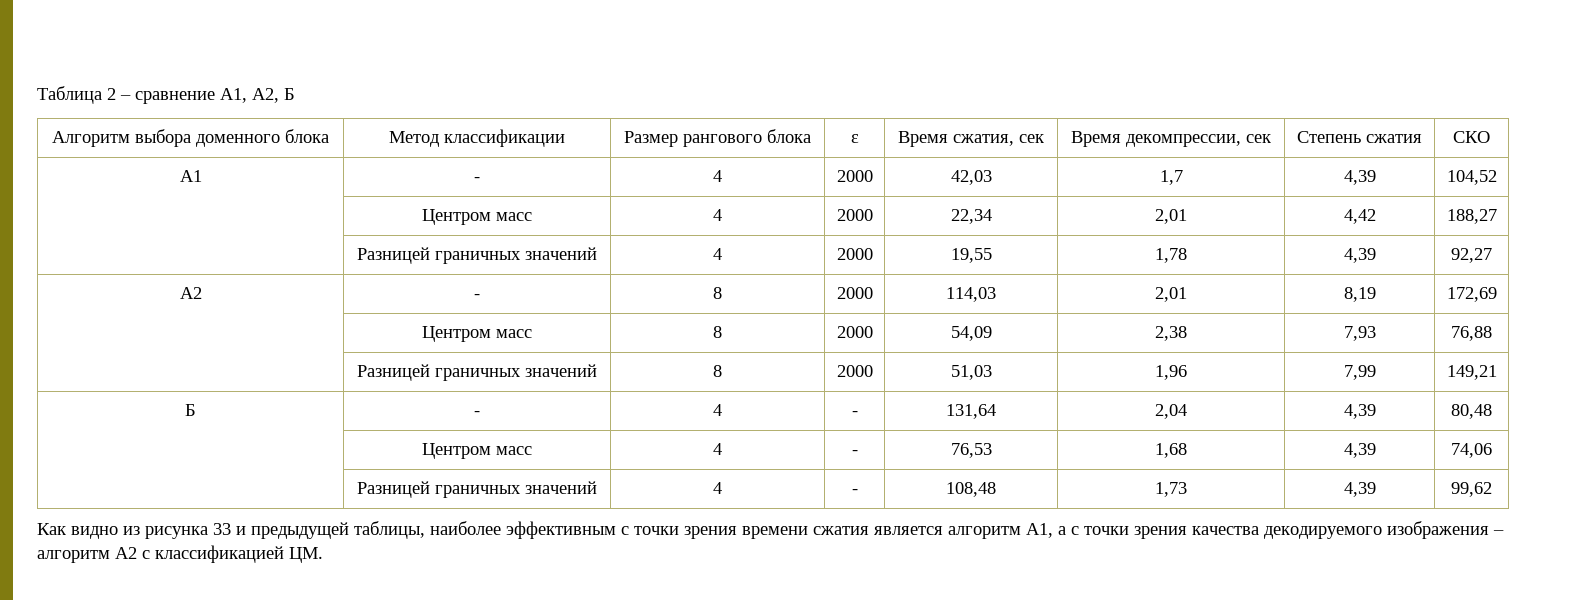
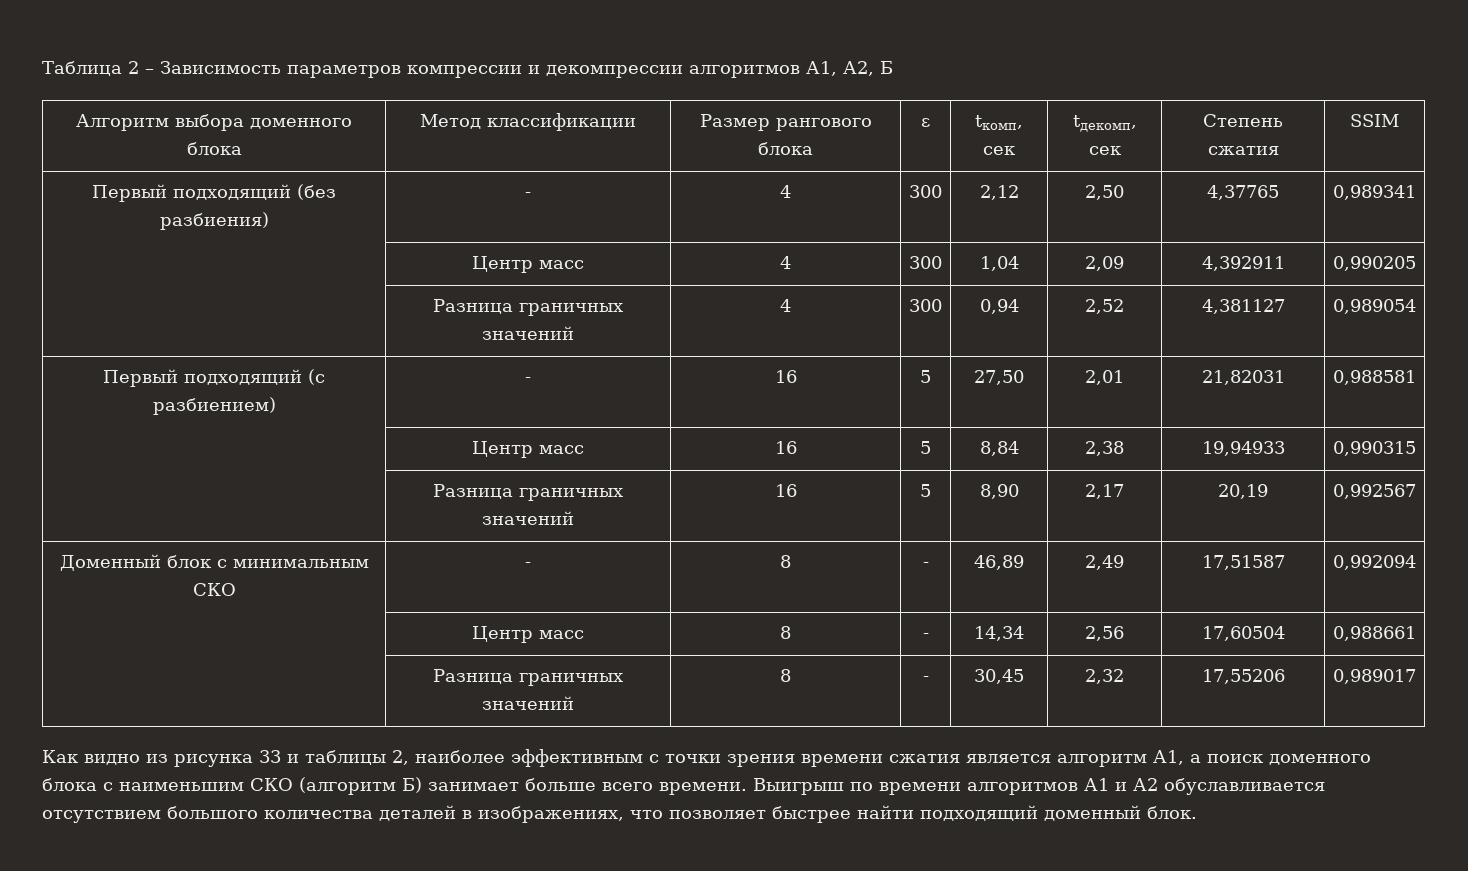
[135,91,215,104] сравнение -> [160,61,800,78] Зависимость параметров компрессии и декомпрессии алгоритмов
[898,131,1044,147] [1071,131,1241,147] Время сжатия, сек | Время декомпрессии, -> [975,115,1023,130] [983,146,1016,155] [1072,115,1137,132] tкомп, сек | tдекомп,
[1453,131,1490,143] [179,170,202,182] [473,177,480,182] [713,170,722,182] [836,170,873,182] [950,170,992,185] [1159,170,1183,185] [1343,170,1376,185] [1446,170,1497,185] [421,209,532,225] [713,209,722,221] [836,209,873,221] [950,209,992,224] [1155,209,1187,224] [1343,209,1376,224] [1446,209,1497,224] [356,247,597,264] [713,248,722,260] [836,248,873,260] [950,248,992,263] [1155,248,1187,263] [1343,248,1376,263] [1451,248,1492,263] [179,287,202,299] [473,294,480,299] [713,287,722,299] [836,287,873,299] [946,287,996,302] [1155,287,1187,302] [1343,287,1376,302] [1446,287,1497,302] [421,326,532,342] [713,326,722,338] [836,326,873,338] [950,326,992,341] [1155,326,1187,341] [1343,326,1376,341] [1451,326,1492,341] [356,364,597,381] [713,365,722,377] [836,365,873,377] [950,365,992,380] [1155,365,1187,380] [1343,365,1376,380] [1446,365,1497,380] [185,404,196,416] [473,411,480,416] [713,404,722,416] [851,411,858,416] [946,404,996,419] [1155,404,1187,419] [1343,404,1376,419] [1451,404,1492,419] [421,443,532,459] [713,443,722,455] [851,450,858,455] [950,443,992,458] [1155,443,1187,458] [1343,443,1376,458] [1451,443,1492,458] [356,481,597,498] [713,482,722,494] [851,489,858,494] [946,482,996,497] [1155,482,1187,497] [1343,482,1376,497] [1451,482,1492,497] СКО // А1 | - | 4 | 2000 | 42,03 | 1,7 | 4,39 | 104,52 // | Центром масс | 4 | 2000 | 22,34 | 2,01 | 4,42 | 188,27 // | Разницей граничных значений | 4 | 2000 | 19,55 | 1,78 | 4,39 | 92,27 // А2 | - | 8 | 2000 | 114,03 | 2,01 | 8,19 | 172,69 // | Центром масс | 8 | 2000 | 54,09 | 2,38 | 7,93 | 76,88 // | Разницей граничных значений | 8 | 2000 | 51,03 | 1,96 | 7,99 | 149,21 // Б | - | 4 | - | 131,64 | 2,04 | 4,39 | 80,48 // | Центром масс | 4 | - | 76,53 | 1,68 | 4,39 | 74,06 // | Разницей граничных значений | 4 | - | 108,48 | 1,73 | 4,39 | 99,62 -> [1350,114,1399,127] [92,184,336,202] [159,212,269,230] [525,192,531,198] [780,185,791,198] [909,185,942,198] [979,185,1019,200] [1085,185,1124,200] [1207,185,1279,200] [1333,185,1416,200] [472,256,584,273] [780,256,791,269] [909,256,942,269] [979,256,1019,271] [1085,256,1124,271] [1201,256,1285,271] [1333,256,1416,271] [433,299,623,316] [482,326,574,340] [780,299,791,312] [909,299,942,312] [979,299,1019,314] [1085,299,1124,314] [1201,299,1285,314] [1333,299,1416,314] [103,369,325,387] [152,397,276,415] [525,377,531,383] [774,370,797,383] [920,370,931,383] [974,370,1024,385] [1085,370,1124,385] [1201,370,1285,385] [1333,370,1416,385] [472,441,584,458] [774,441,797,454] [920,441,931,454] [979,441,1019,456] [1085,441,1124,456] [1201,441,1285,456] [1333,441,1416,456] [433,484,623,501] [482,511,574,525] [774,484,797,497] [920,484,931,497] [979,484,1019,499] [1085,484,1124,499] [1218,484,1268,499] [1333,484,1416,499] [59,554,369,571] [192,583,236,596] [525,562,531,568] [780,555,791,568] [922,562,929,568] [974,555,1024,570] [1085,555,1124,570] [1201,555,1285,570] [1333,555,1416,570] [472,626,584,643] [780,626,791,639] [922,633,929,639] [974,626,1024,641] [1085,626,1124,641] [1201,626,1285,641] [1333,626,1416,641] [433,669,623,686] [482,696,574,710] [780,669,791,682] [922,676,929,682] [974,669,1024,684] [1085,669,1124,684] [1201,669,1285,684] [1333,669,1416,684] SSIM // Первый подходящий (без разбиения) | - | 4 | 300 | 2,12 | 2,50 | 4,37765 | 0,989341 // | Центр масс | 4 | 300 | 1,04 | 2,09 | 4,392911 | 0,990205 // | Разница граничных значений | 4 | 300 | 0,94 | 2,52 | 4,381127 | 0,989054 // Первый подходящий (с разбиением) | - | 16 | 5 | 27,50 | 2,01 | 21,82031 | 0,988581 // | Центр масс | 16 | 5 | 8,84 | 2,38 | 19,94933 | 0,990315 // | Разница граничных значений | 16 | 5 | 8,90 | 2,17 | 20,19 | 0,992567 // Доменный блок с минимальным СКО | - | 8 | - | 46,89 | 2,49 | 17,51587 | 0,992094 // | Центр масс | 8 | - | 14,34 | 2,56 | 17,60504 | 0,988661 // | Разница граничных значений | 8 | - | 30,45 | 2,32 | 17,55206 | 0,989017
[251,521,425,539] предыдущей таблицы, -> [305,750,409,765] таблицы 2,
[1071,521,1504,539] [37,545,323,563] с точки зрения качества декодируемого изображения – алгоритм А2 с классификацией ЦМ. -> [1207,754,1371,765] [42,777,1325,795] [42,805,1197,823] поиск доменного блока с наименьшим СКО (алгоритм Б) занимает больше всего времени. Выигрыш по времени алгоритмов А1 и А2 обуславливается отсутствием большого количества деталей в изображениях, что позволяет быстрее найти подходящий доменный блок.

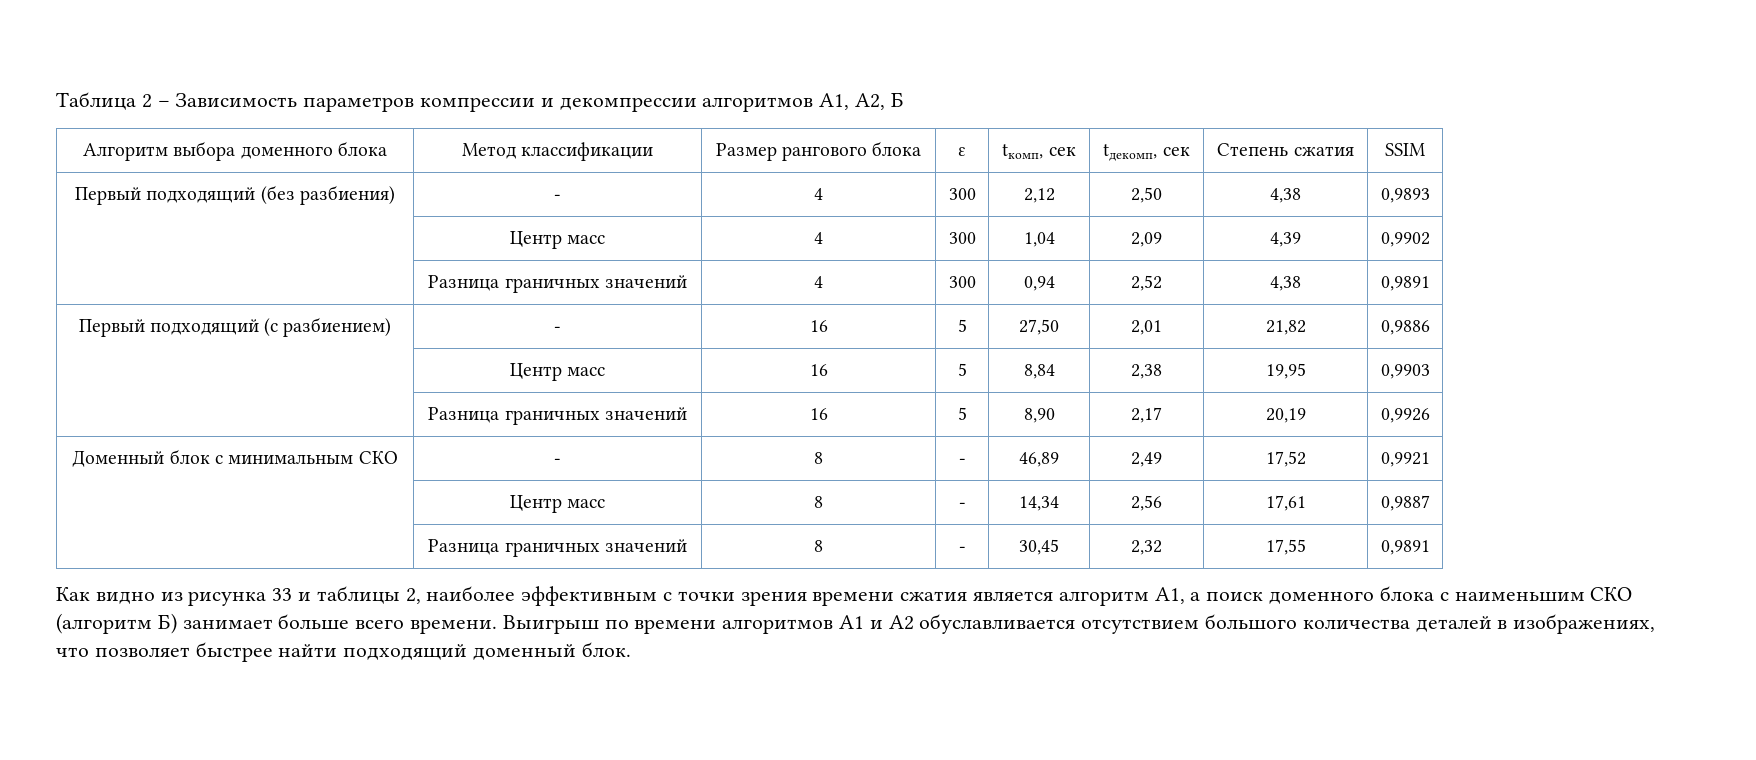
[1207,185,1279,200] [1333,185,1416,200] 4,37765 | 0,989341 -> [1270,188,1301,203] [1380,188,1430,203] 4,38 | 0,9893
[1201,256,1285,271] [1333,256,1416,271] 4,392911 | 0,990205 -> [1270,232,1301,247] [1380,232,1430,247] 4,39 | 0,9902
[1201,299,1285,314] [1333,299,1416,314] 4,381127 | 0,989054 -> [1270,276,1301,291] [1380,276,1430,291] 4,38 | 0,9891
[1201,370,1285,385] [1333,370,1416,385] 21,82031 | 0,988581 -> [1265,320,1306,335] [1380,320,1430,335] 21,82 | 0,9886
[1201,441,1285,456] [1333,441,1416,456] 19,94933 | 0,990315 -> [1265,363,1306,379] [1380,364,1430,379] 19,95 | 0,9903
[1333,484,1416,499] 0,992567 -> [1380,408,1430,423] 0,9926
[1201,555,1285,570] [1333,555,1416,570] 17,51587 | 0,992094 -> [1265,451,1306,467] [1380,452,1430,467] 17,52 | 0,9921
[1201,626,1285,641] [1333,626,1416,641] 17,60504 | 0,988661 -> [1265,495,1306,511] [1380,495,1430,511] 17,61 | 0,9887
[1201,669,1285,684] [1333,669,1416,684] 17,55206 | 0,989017 -> [1265,539,1306,555] [1380,540,1430,555] 17,55 | 0,9891

